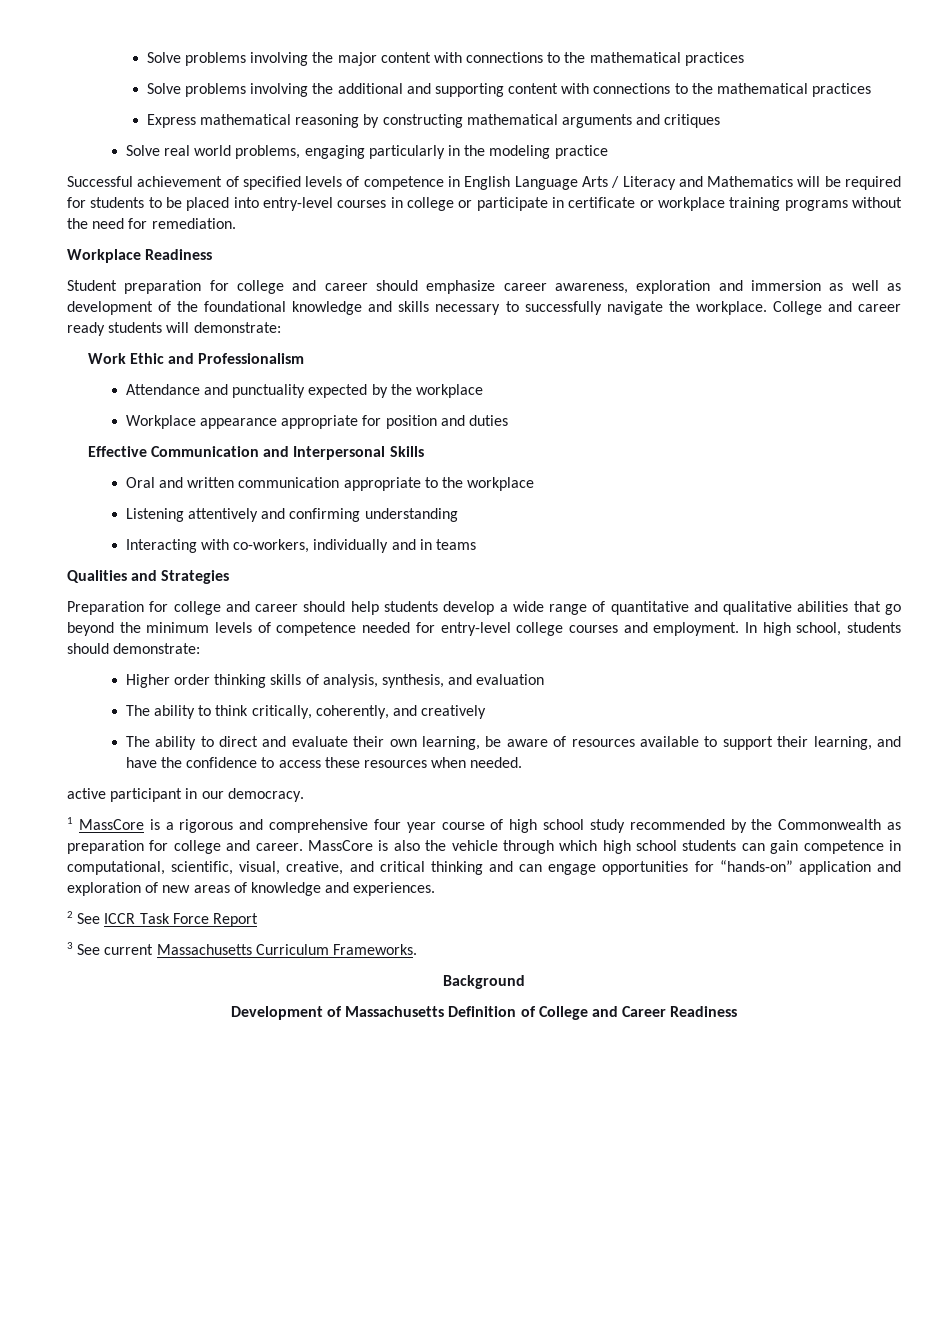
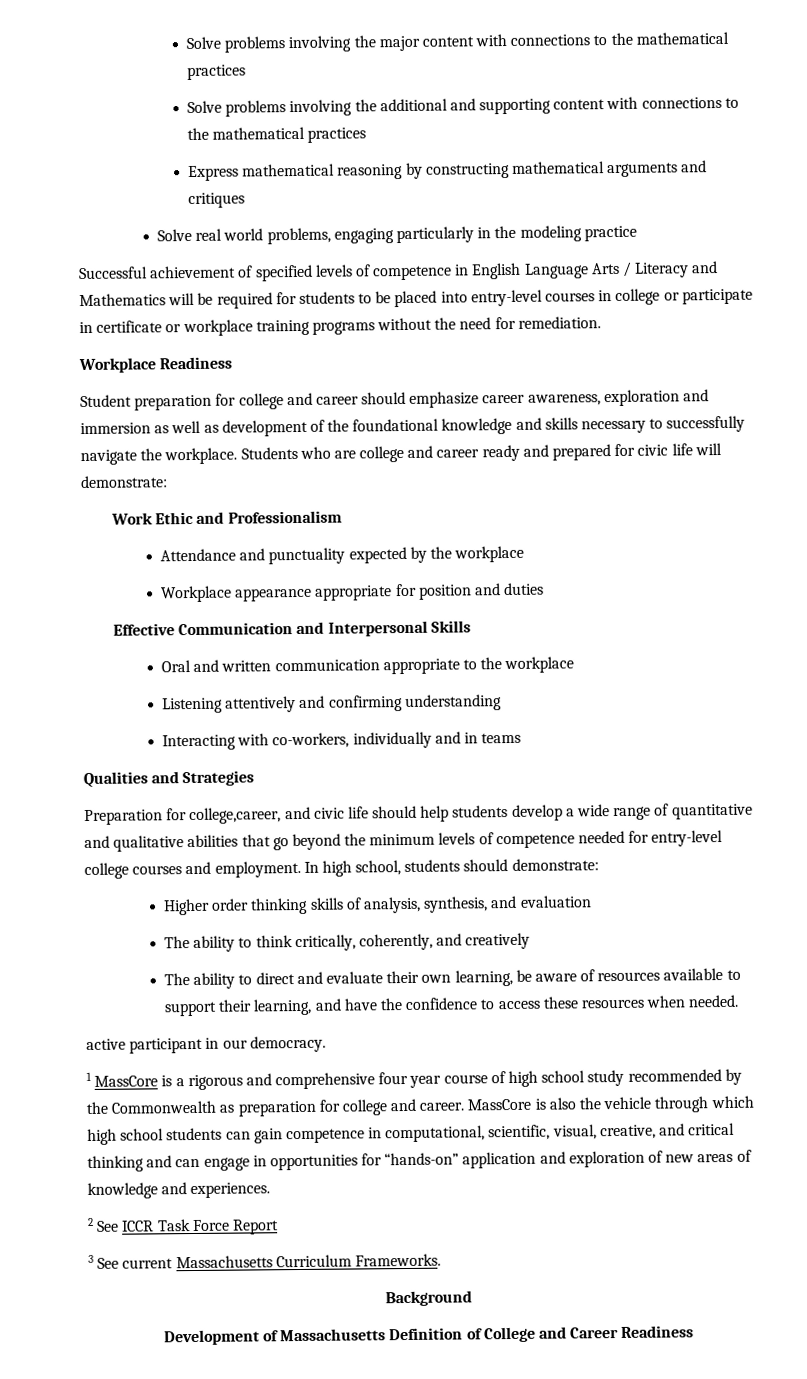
[772,301,901,315] [67,322,163,336] College and career ready students -> [240,443,693,463] Students who are college and career ready and prepared for civic life
[173,601,299,615] college and career -> [189,806,369,825] college,career, and civic life
(597, 869) none -> [252,1155,267,1167] in

